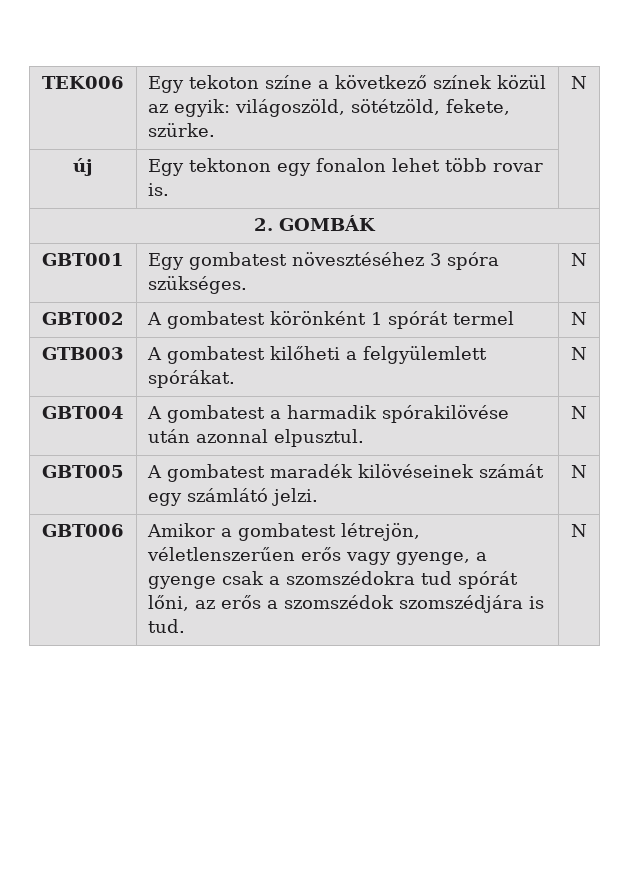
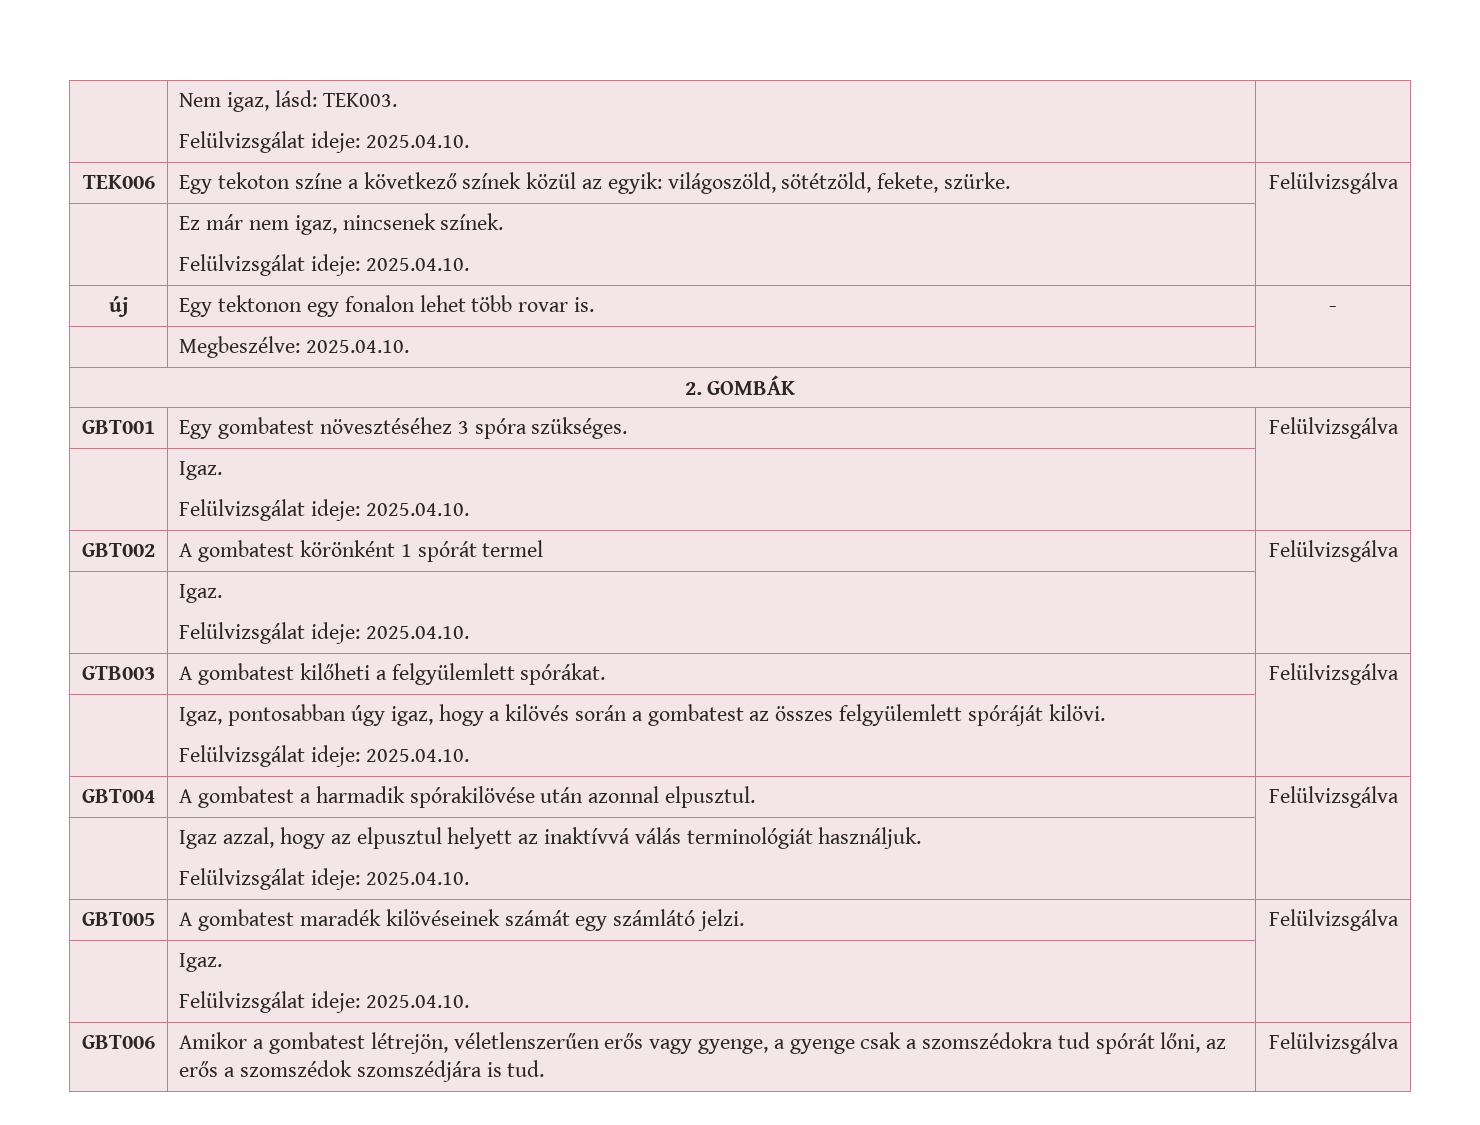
(42, 82) none -> [179,90,397,112] [179,131,470,153] | Nem igaz, lásd: TEK003. // Felülvizsgálat ideje: 2025.04.10. | //
[571,76,587,89] N -> [1268,172,1399,194] [179,213,504,235] [179,254,470,276] Felülvizsgálva // | Ez már nem igaz, nincsenek színek. // Felülvizsgálat ideje: 2025.04.10. |
(170, 189) none -> [1329,306,1337,312] [179,336,410,358] | - // | Megbeszélve: 2025.04.10.
[571,253,587,266] N -> [1268,417,1399,439] [179,461,223,480] [179,499,470,521] Felülvizsgálva // | Igaz. // Felülvizsgálat ideje: 2025.04.10. |
[571,312,587,325] N -> [1268,540,1399,562] [179,584,223,603] [179,622,470,644] Felülvizsgálva // | Igaz. // Felülvizsgálat ideje: 2025.04.10. |
[571,347,587,360] N -> [1268,663,1399,685] [179,704,1105,726] [179,745,470,767] Felülvizsgálva // | Igaz, pontosabban úgy igaz, hogy a kilövés során a gombatest az összes felgyülemlett spóráját kilövi. // Felülvizsgálat ideje: 2025.04.10. |
[571,406,587,419] N -> [1268,786,1399,808] [179,827,922,849] [179,868,470,890] Felülvizsgálva // | Igaz azzal, hogy az elpusztul helyett az inaktívvá válás terminológiát használjuk. // Felülvizsgálat ideje: 2025.04.10. |
[571,465,587,478] N -> [1268,909,1399,931] [179,953,223,972] [179,991,470,1013] Felülvizsgálva // | Igaz. // Felülvizsgálat ideje: 2025.04.10. |
[571,524,587,537] N -> [1268,1032,1399,1054] Felülvizsgálva

